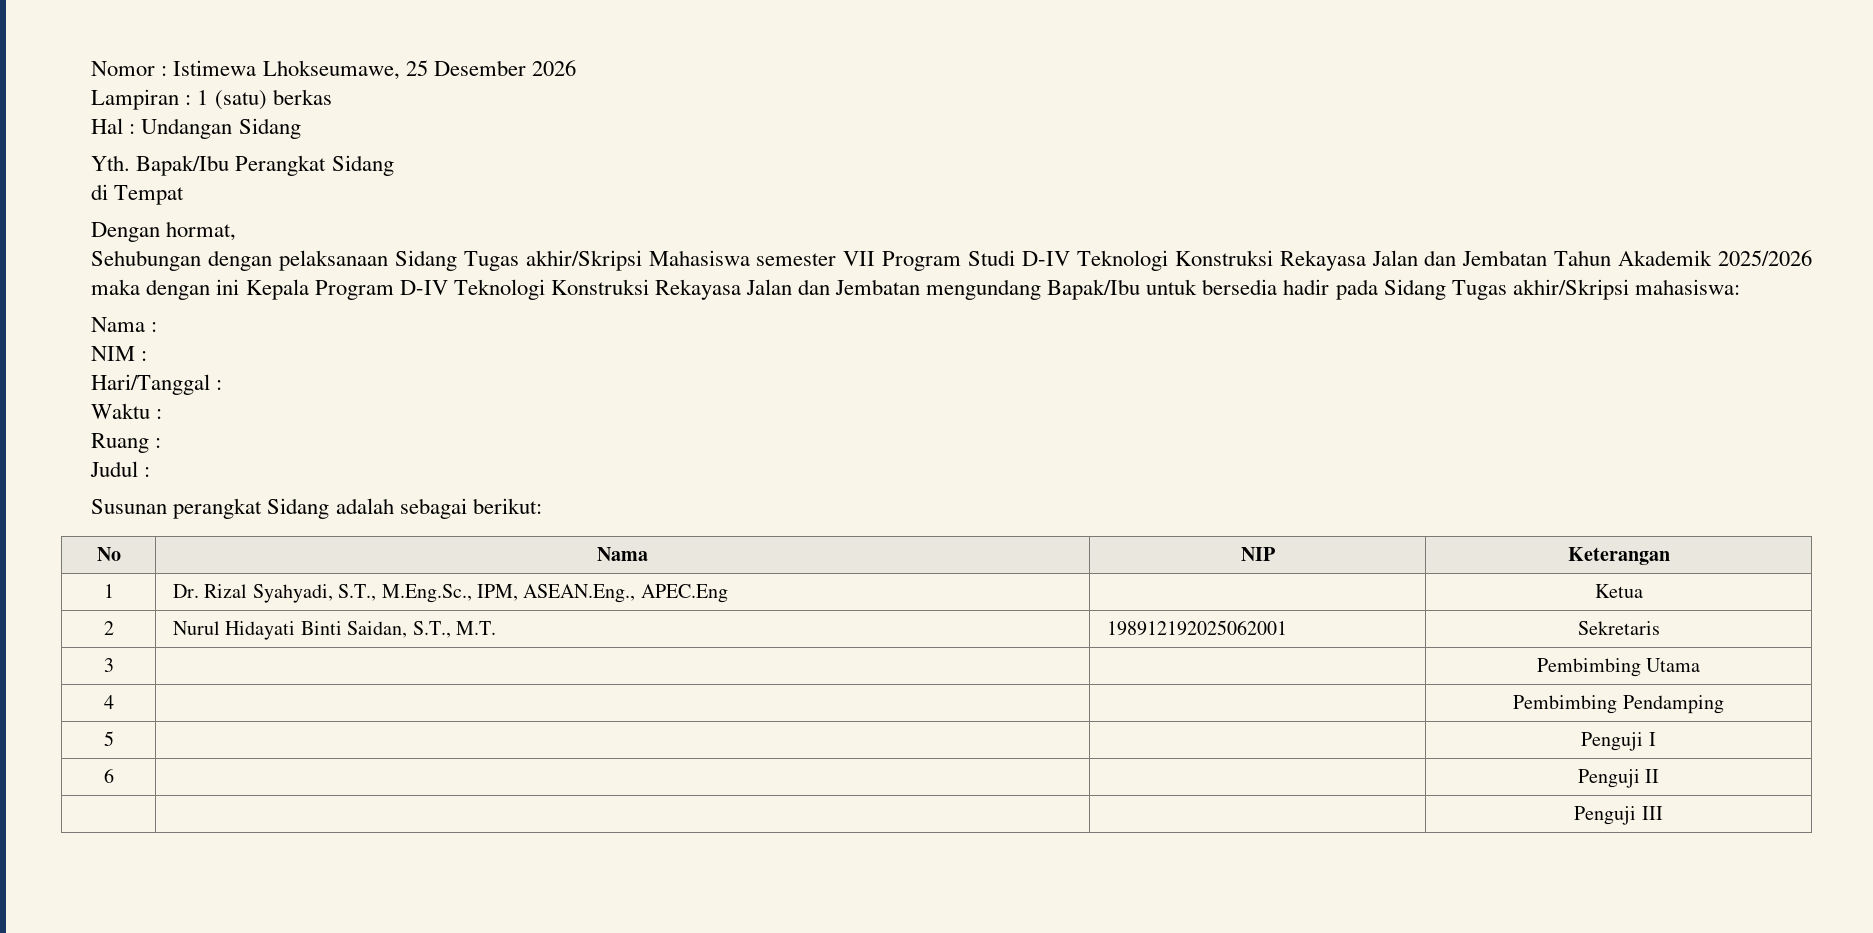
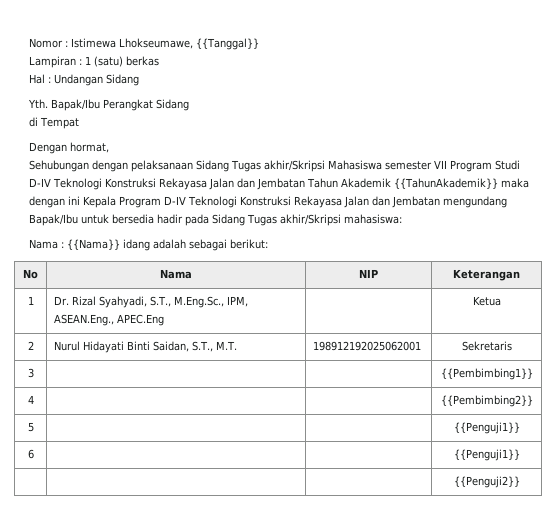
[405,60,576,76] 25 Desember 2026 -> [195,38,259,50] {{Tanggal}}
[1718,250,1812,266] 2025/2026 -> [393,178,498,189] {{TahunAkademik}}
[91,346,148,361] [91,374,223,395] [91,403,163,419] [91,433,162,453] [90,461,151,477] [91,498,330,519] // NIM : // Hari/Tanggal : // Waktu : // Ruang : // Judul : // Susunan perangkat Sidang -> [66,239,150,251] {{Nama}} idang
[1536,658,1701,677] Pembimbing Utama -> [440,368,533,380] {{Pembimbing1}}
[1513,695,1724,714] Pembimbing Pendamping -> [440,395,533,407] {{Pembimbing2}}
[1581,732,1656,751] Penguji I -> [453,422,520,434] {{Penguji1}}
[1577,769,1660,788] [1574,806,1663,825] Penguji II // | | | Penguji III -> [453,449,520,461] [453,476,520,488] {{Penguji1}} // | | | {{Penguji2}}

